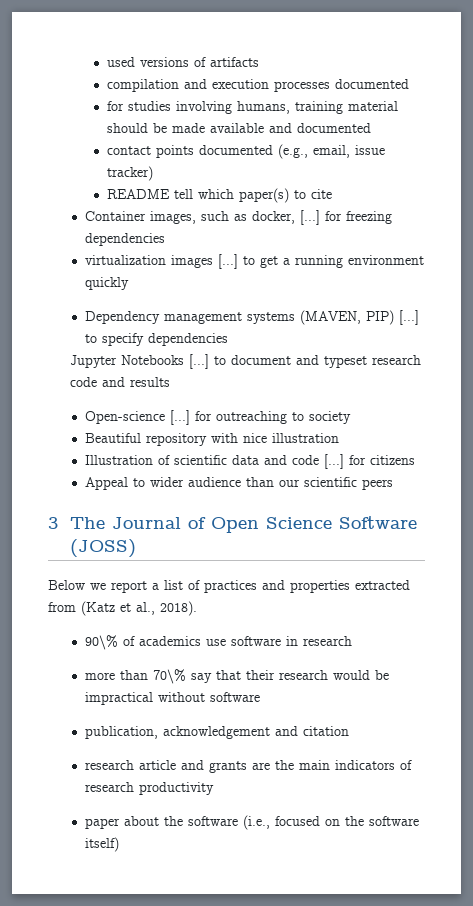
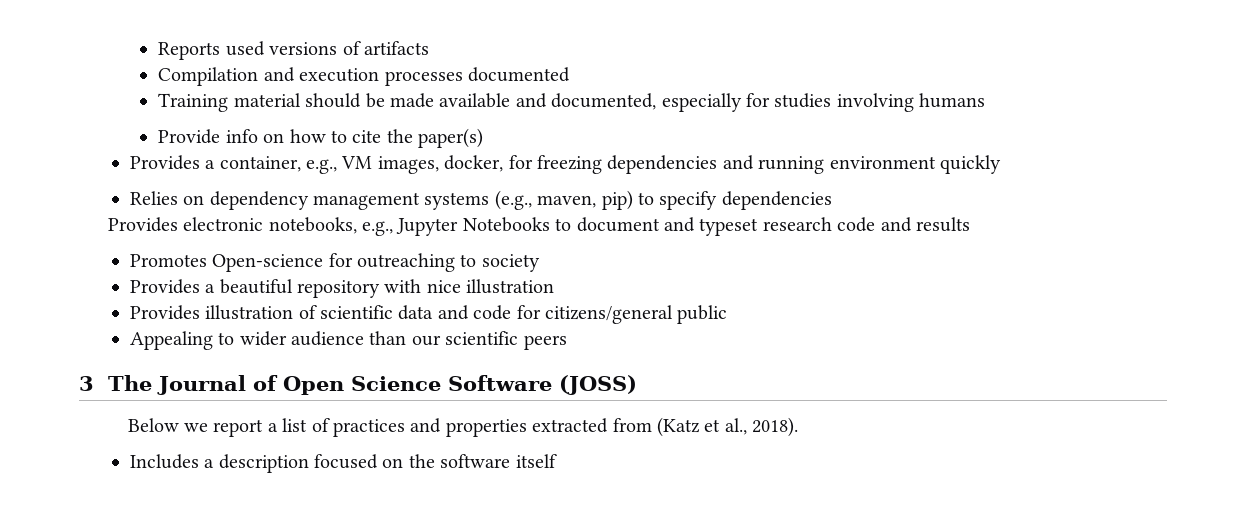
(106, 62) none -> [158,42,221,60] Reports
[106,79,179,92] compilation -> [158,67,259,86] Compilation
[106,101,343,114] for studies involving humans, training -> [158,93,229,112] Training
[296,123,371,133] [106,144,385,159] [106,166,153,181] [106,188,332,203] [84,210,392,225] [84,233,165,246] [84,254,424,269] [84,277,129,290] [84,310,419,325] documented // contact points documented (e.g., email, issue tracker) // README tell which paper(s) to cite // Container images, such as docker, [...] for freezing dependencies // virtualization images [...] to get a running environment quickly // Dependency management systems (MAVEN, PIP) [...] -> [551,93,986,112] [158,128,484,148] [129,155,1001,174] [129,190,633,210] documented, especially for studies involving humans // Provide info on how to cite the paper(s) // Provides a container, e.g., VM images, docker, for freezing dependencies and running environment quickly // Relies on dependency management systems (e.g., maven, pip)
(228, 339) none -> [107,217,393,236] Provides electronic notebooks, e.g.,
[188,354,209,369] [...] -> (550, 224) none
[84,410,190,425] Open-science [...] -> [129,254,324,272] Promotes Open-science
[84,433,141,443] Beautiful -> [129,279,293,294] Provides a beautiful
[84,455,153,465] Illustration -> [129,305,294,320] Provides illustration
[323,454,415,469] [84,477,128,490] [...] for citizens // Appeal -> [516,305,728,324] [129,331,213,350] for citizens/general public // Appealing
[84,635,352,650] [84,669,389,684] [84,692,260,705] [84,726,349,739] [84,760,412,773] [84,782,214,795] [84,815,270,830] 90\% of academics use software in research // more than 70\% say that their research would be impractical without software // publication, acknowledgement and citation // research article and grants are the main indicators of research productivity // paper about the software (i.e., -> [129,454,309,473] Includes a description
[84,837,119,852] itself) -> [515,454,557,468] itself

